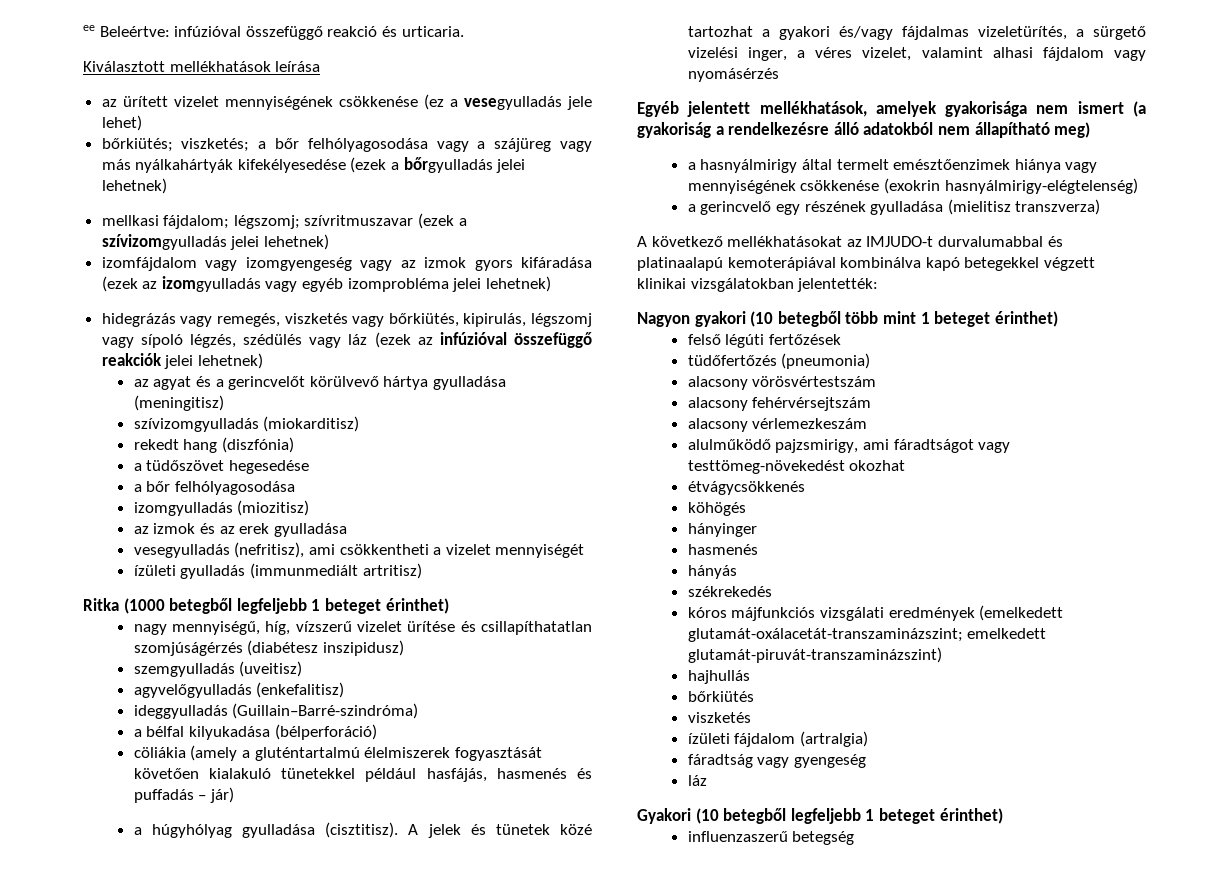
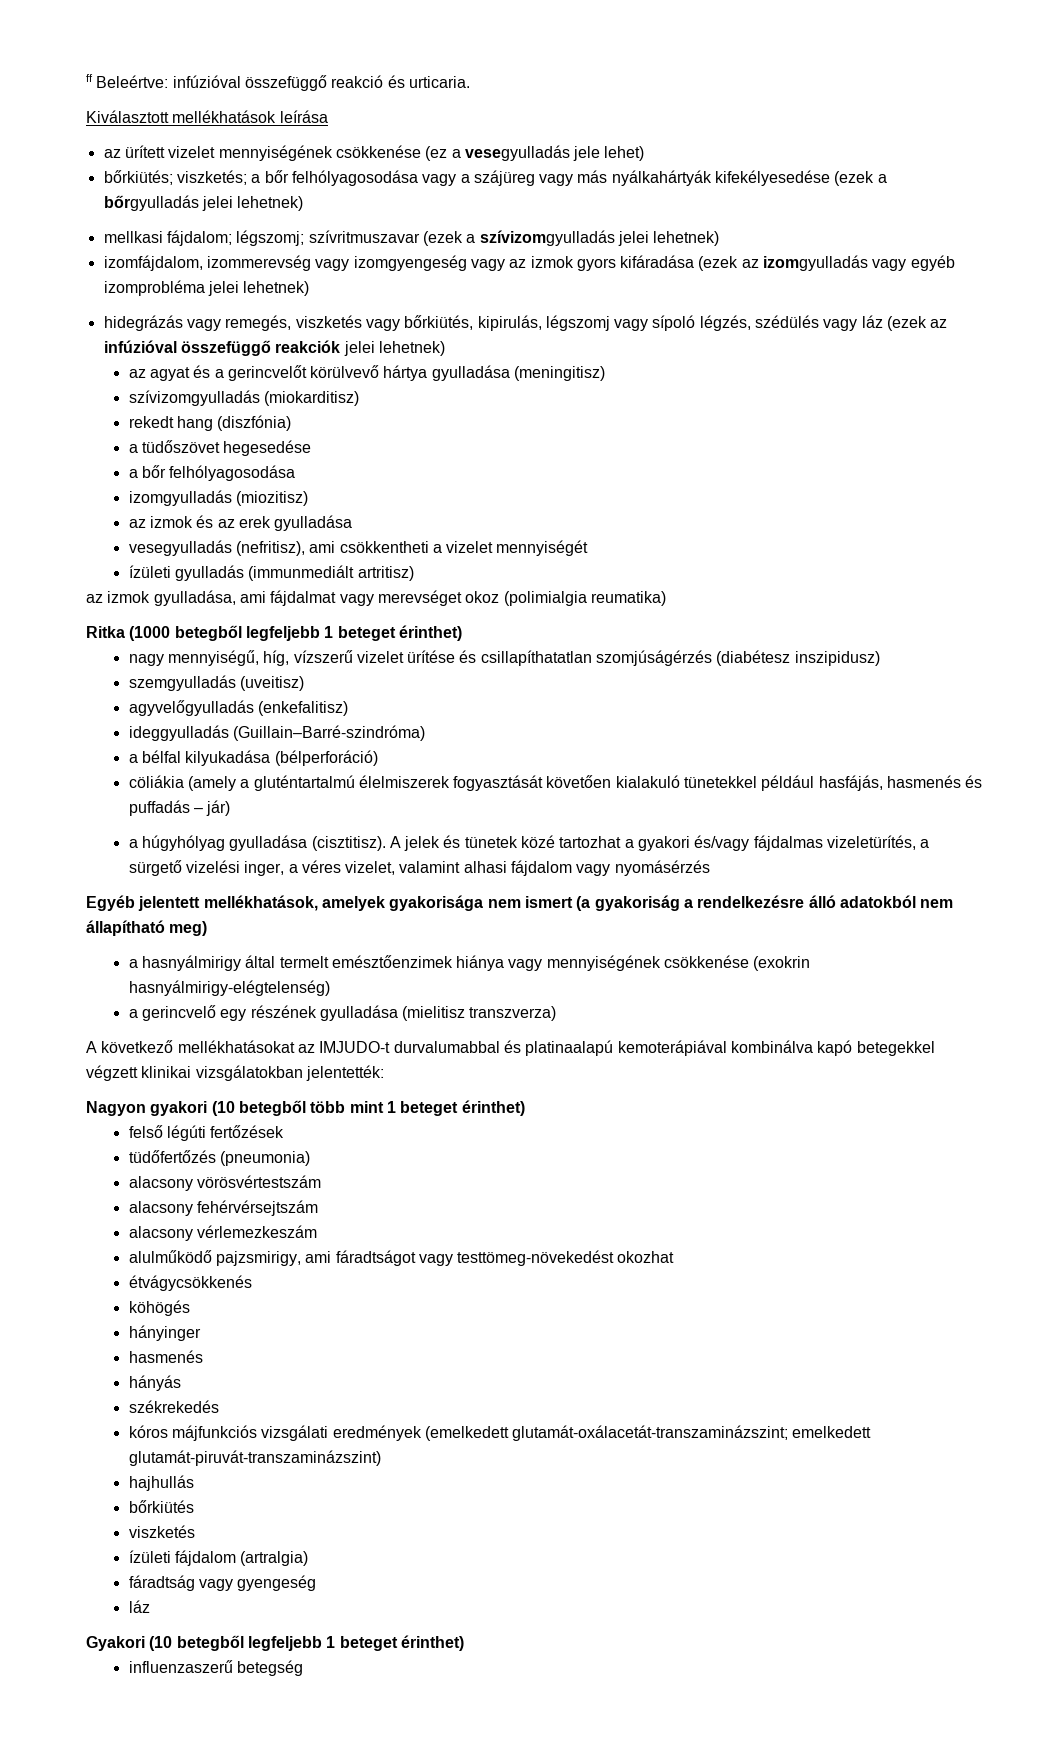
[83,25,95,31] ee -> [86,74,93,82] ff
[101,257,197,271] izomfájdalom -> [103,255,311,271] izomfájdalom, izommerevség
(422, 571) none -> [86,590,666,606] // az izmok gyulladása, ami fájdalmat vagy merevséget okoz (polimialgia reumatika)

